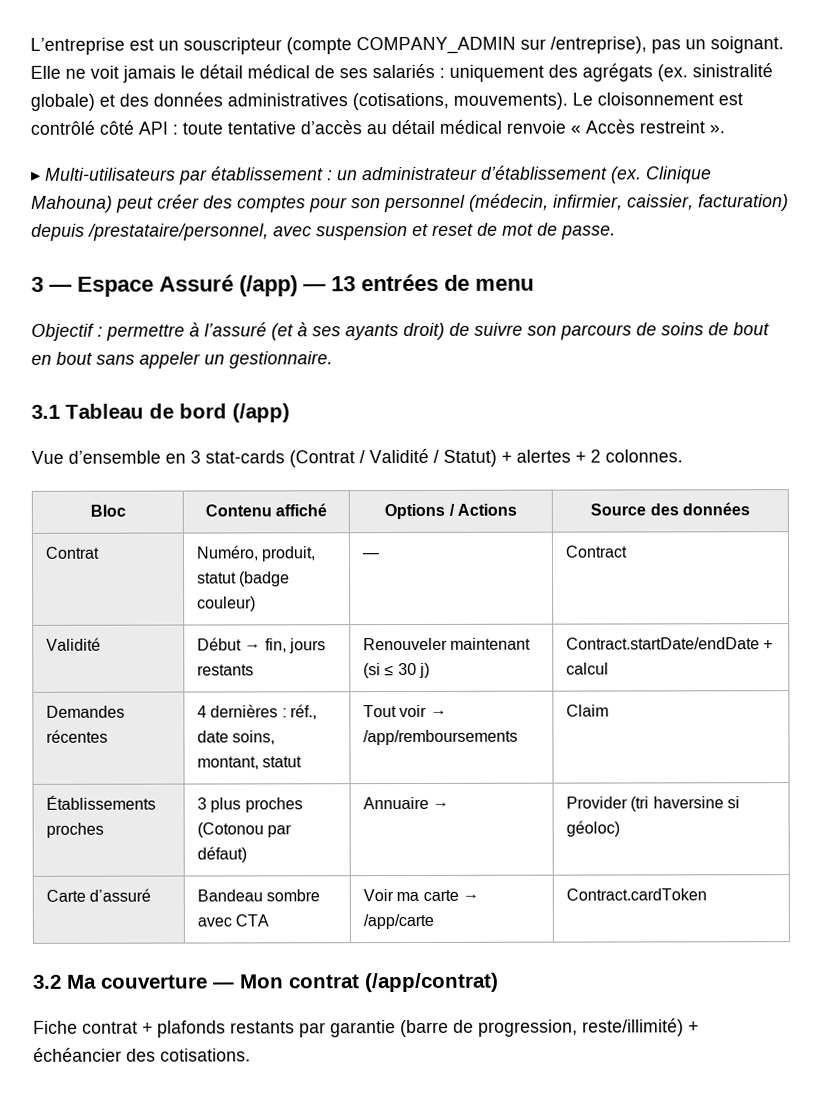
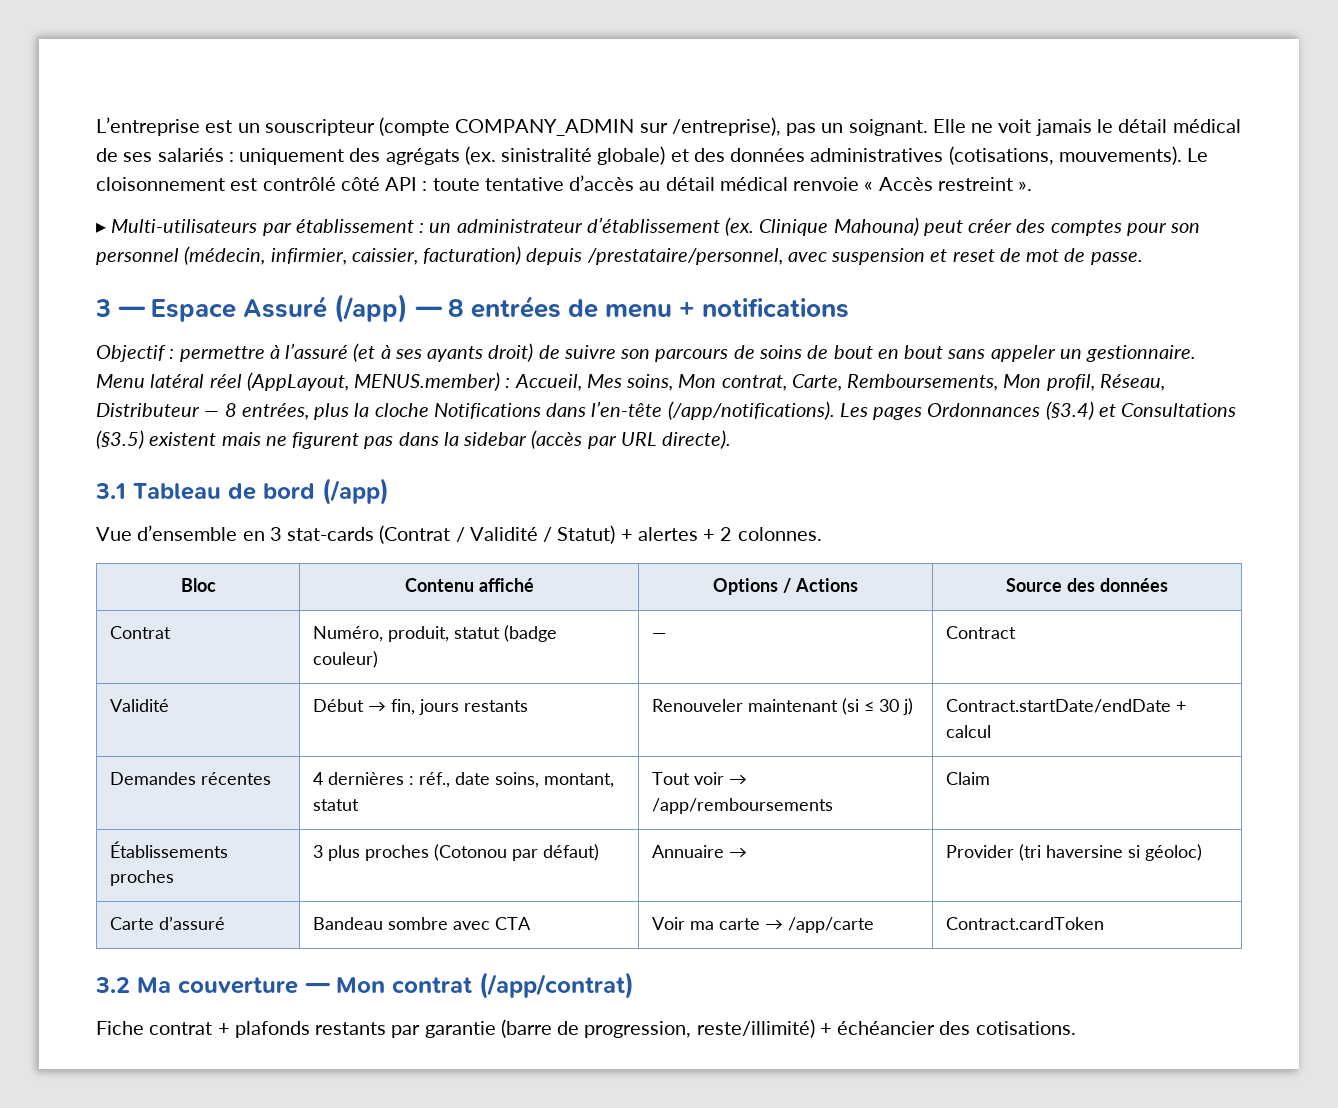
[331,276,356,292] 13 -> [448,299,465,317] 8
(534, 284) none -> [679,298,850,318] + notifications
(333, 360) none -> [96,372,1165,391] [96,401,1237,420] [96,430,732,449] Menu latéral réel (AppLayout, MENUS.member) : Accueil, Mes soins, Mon contrat, Carte, Remboursements, Mon profil, Réseau, Distributeur — 8 entrées, plus la cloche Notifications dans l’en-tête (/app/notifications). Les pages Ordonnances (§3.4) et Consultations (§3.5) existent mais ne figurent pas dans la sidebar (accès par URL directe).

